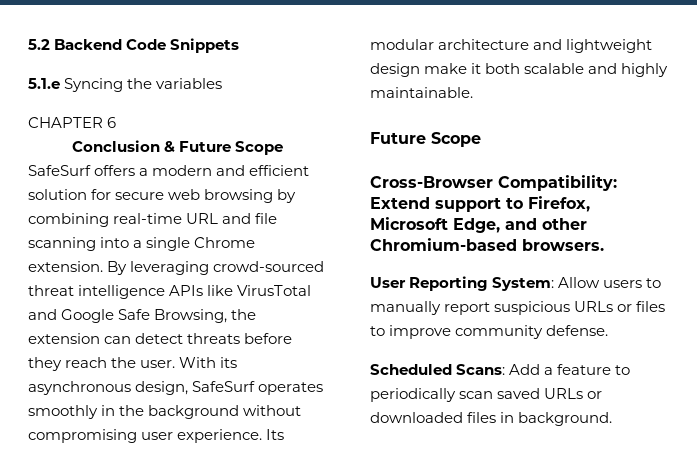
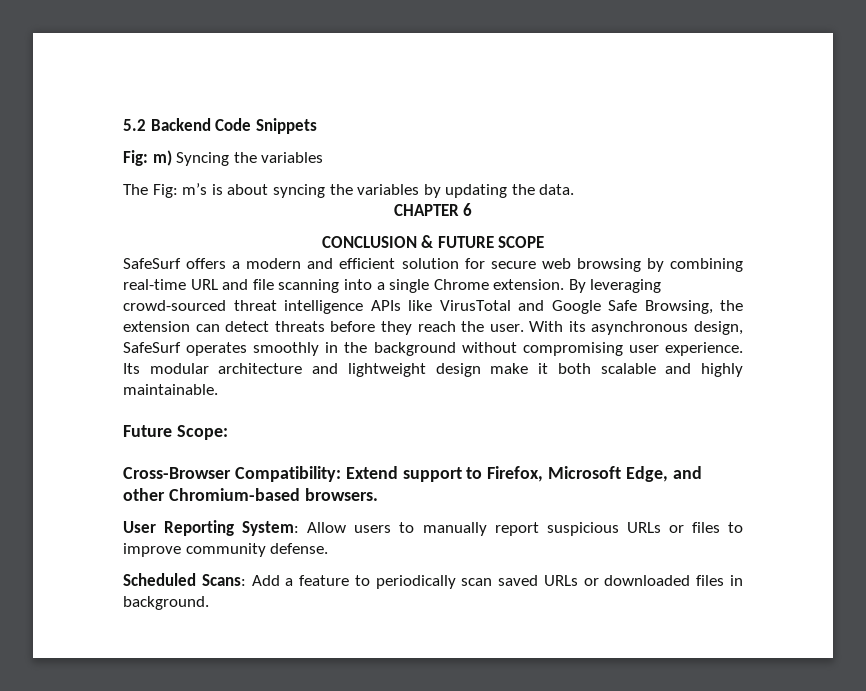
[28,78,60,89] 5.1.e -> [123,150,172,166] Fig: m)
[28,117,117,128] [71,140,284,155] CHAPTER 6 // Conclusion & Future Scope -> [123,183,575,198] [393,203,473,216] [321,235,545,248] The Fig: m’s is about syncing the variables by updating the data. // CHAPTER 6 // CONCLUSION & FUTURE SCOPE
[431,132,481,147] Scope -> [176,425,228,440] Scope:

